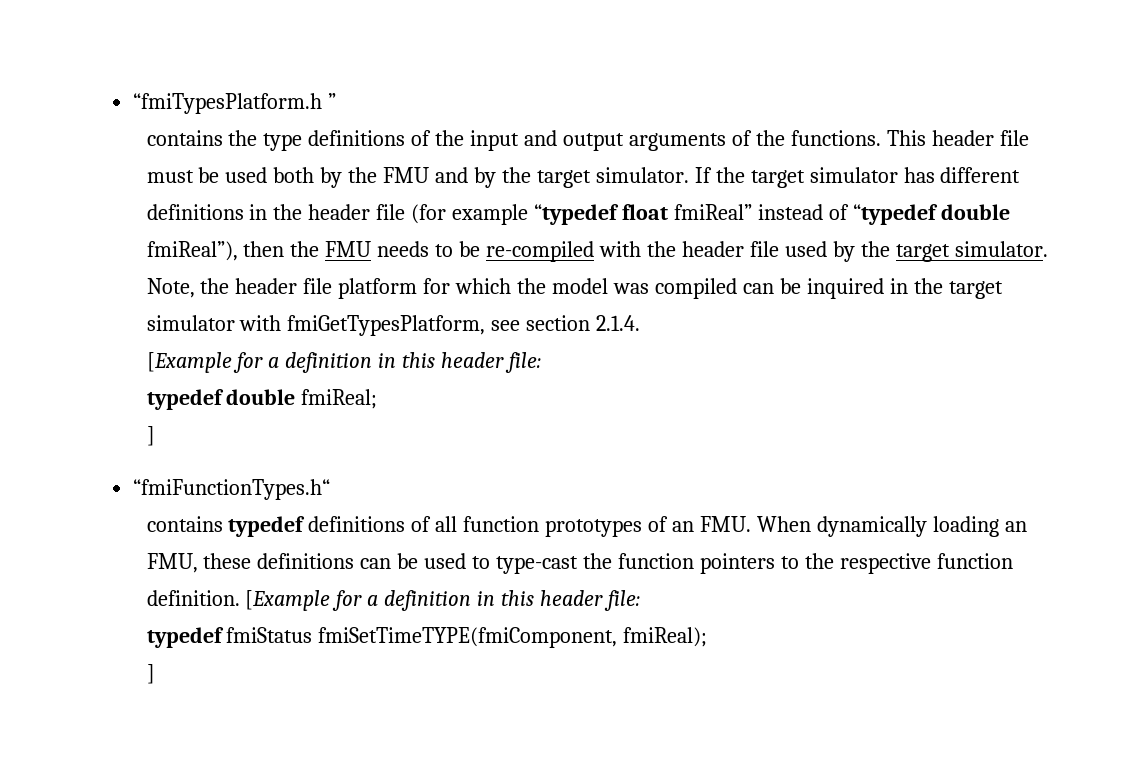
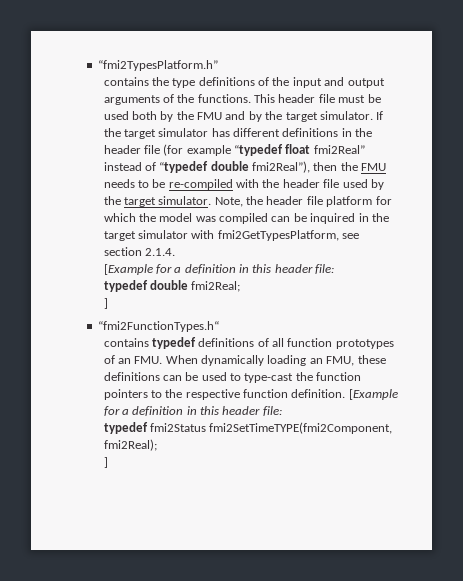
[132,93,336,114] “fmiTypesPlatform.h ” -> [98,60,219,71] “fmi2TypesPlatform.h”
[673,204,752,220] fmiReal” -> [313,145,365,154] fmi2Real”
[146,241,238,261] fmiReal”), -> [252,161,311,173] fmi2Real”),
[287,315,486,336] fmiGetTypesPlatform, -> [217,230,339,241] fmi2GetTypesPlatform,
[301,389,378,409] fmiReal; -> [191,281,241,292] fmi2Real;
[132,479,330,500] “fmiFunctionTypes.h“ -> [98,321,220,332] “fmi2FunctionTypes.h“
[226,627,708,648] fmiStatus fmiSetTimeTYPE(fmiComponent, fmiReal); -> [149,422,393,434] [103,439,157,451] fmi2Status fmi2SetTimeTYPE(fmi2Component, fmi2Real);

